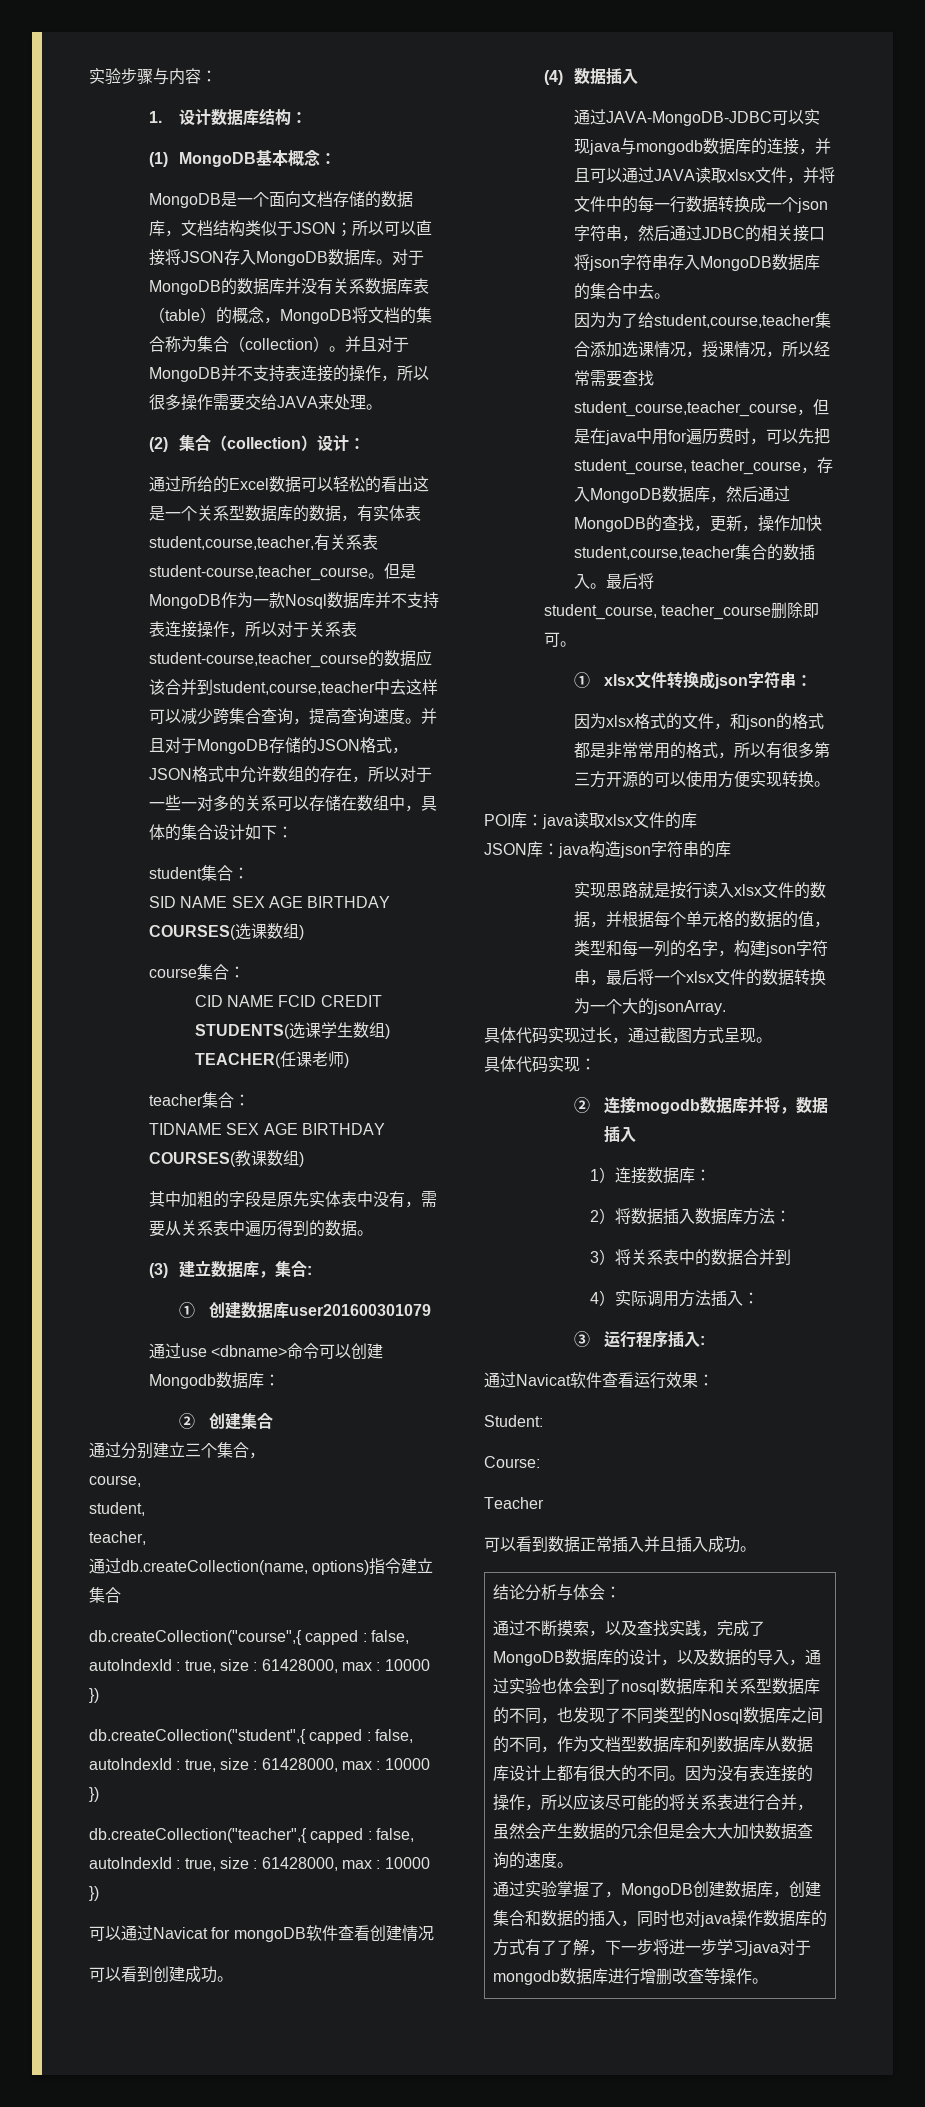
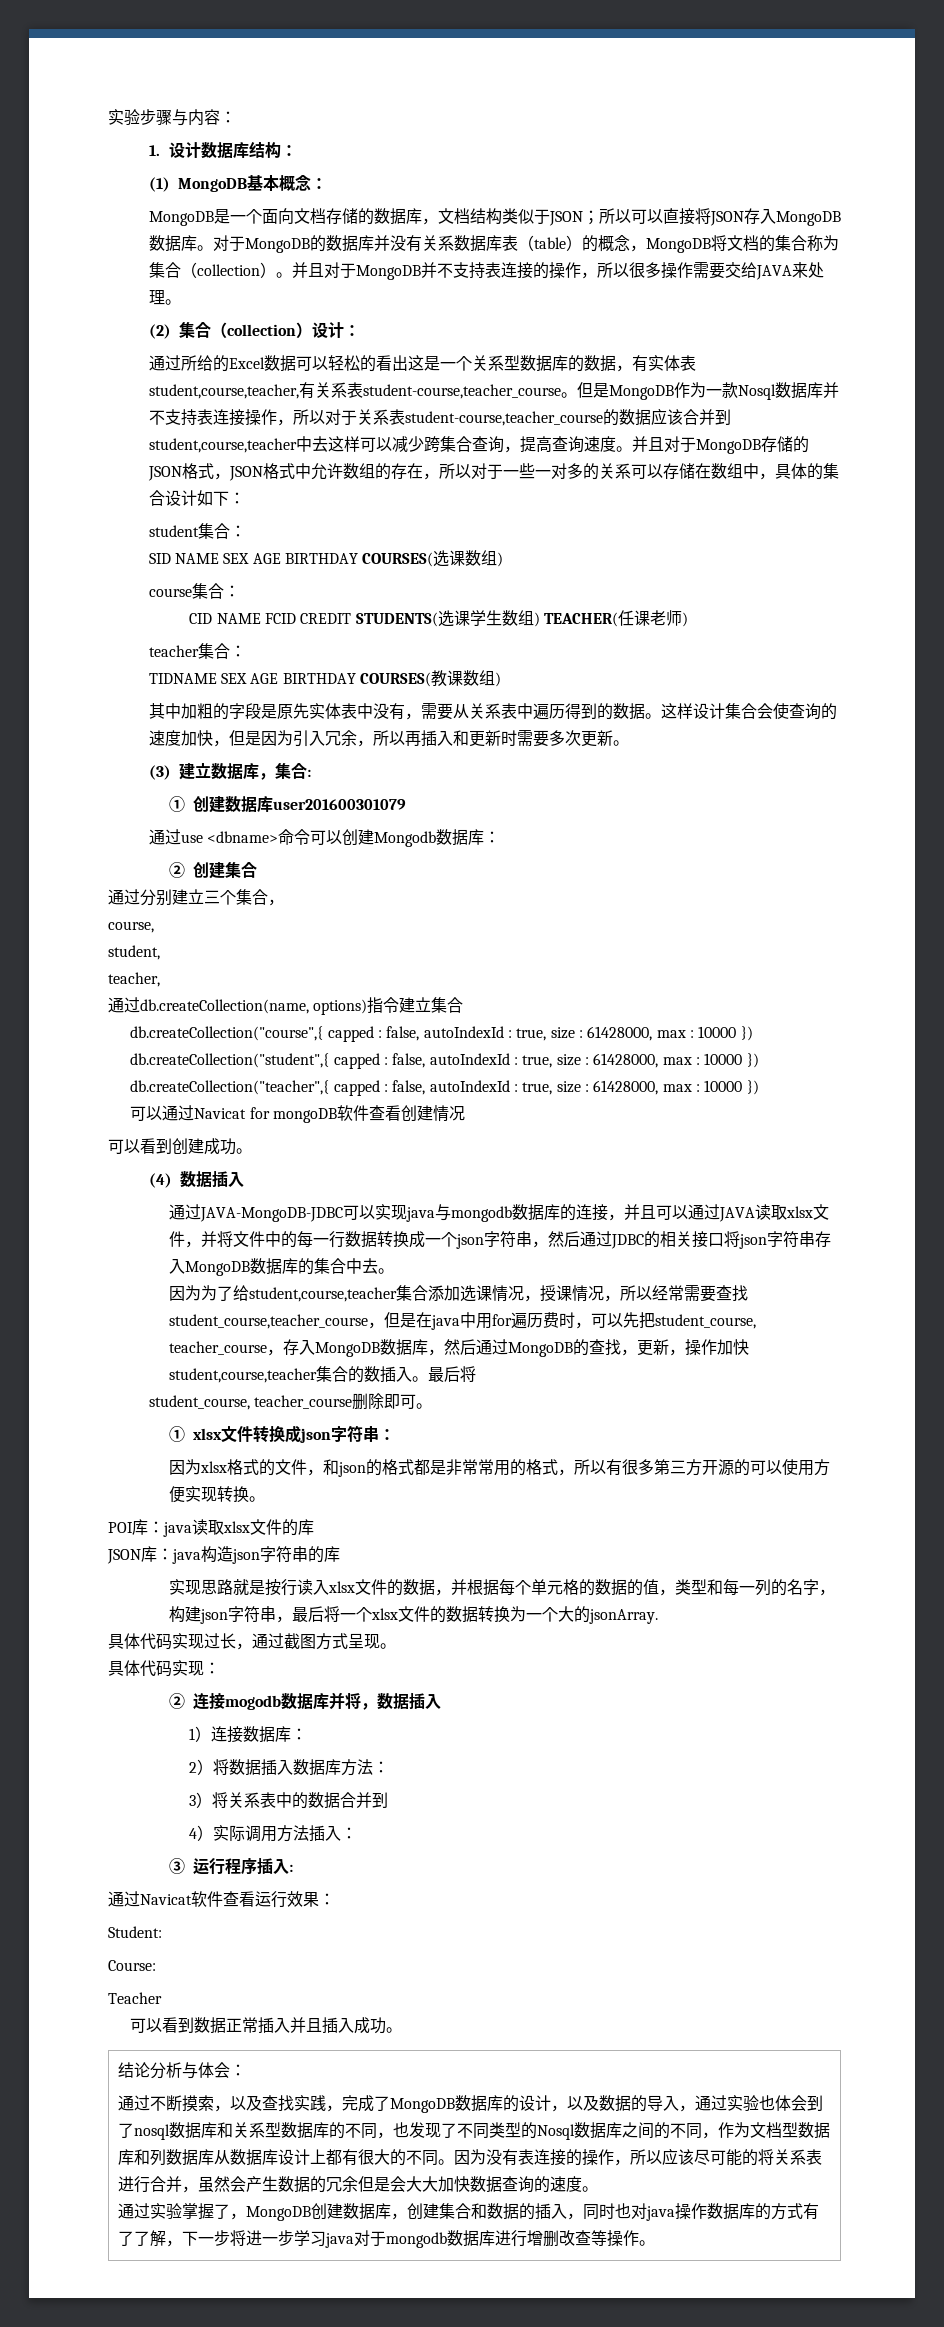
(374, 1233) none -> [660,703,837,720] [148,730,629,747] 这样设计集合会使查询的速度加快，但是因为引入冗余，所以再插入和更新时需要多次更新。

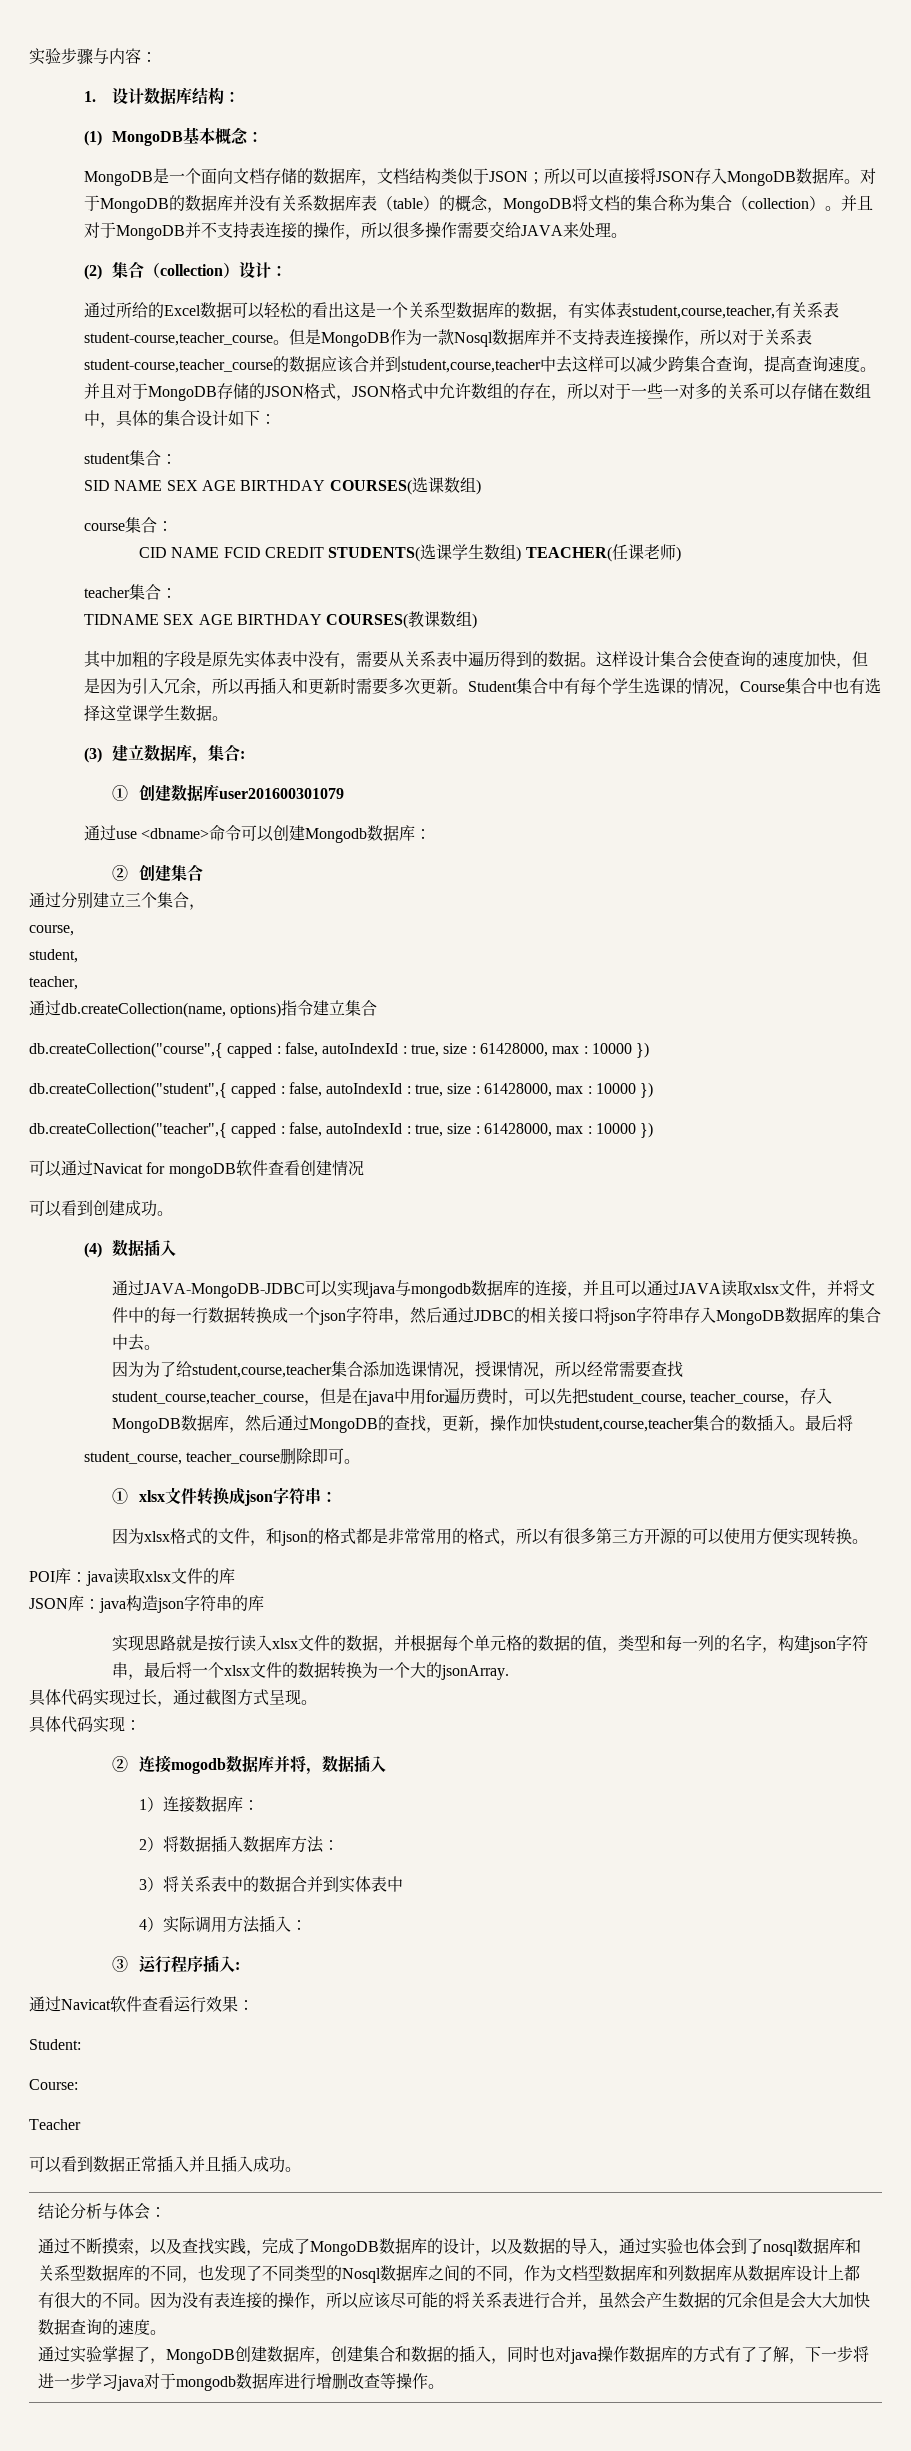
(629, 743) none -> [468,677,882,696] [84,705,229,721] Student集合中有每个学生选课的情况，Course集合中也有选择这堂课学生数据。
(389, 1800) none -> [339,1876,404,1893] 实体表中

